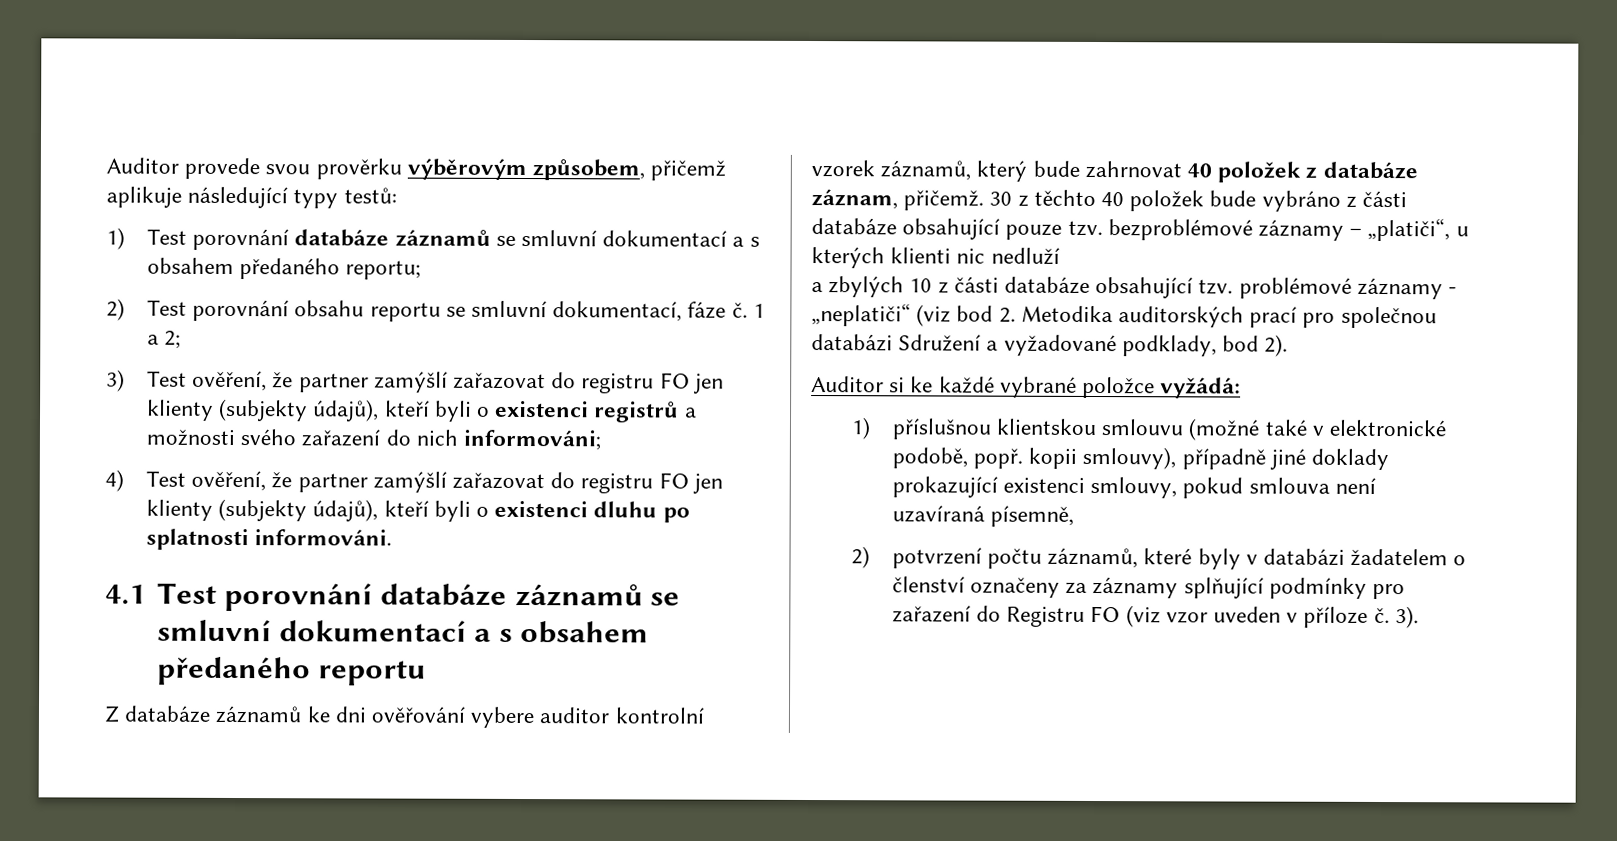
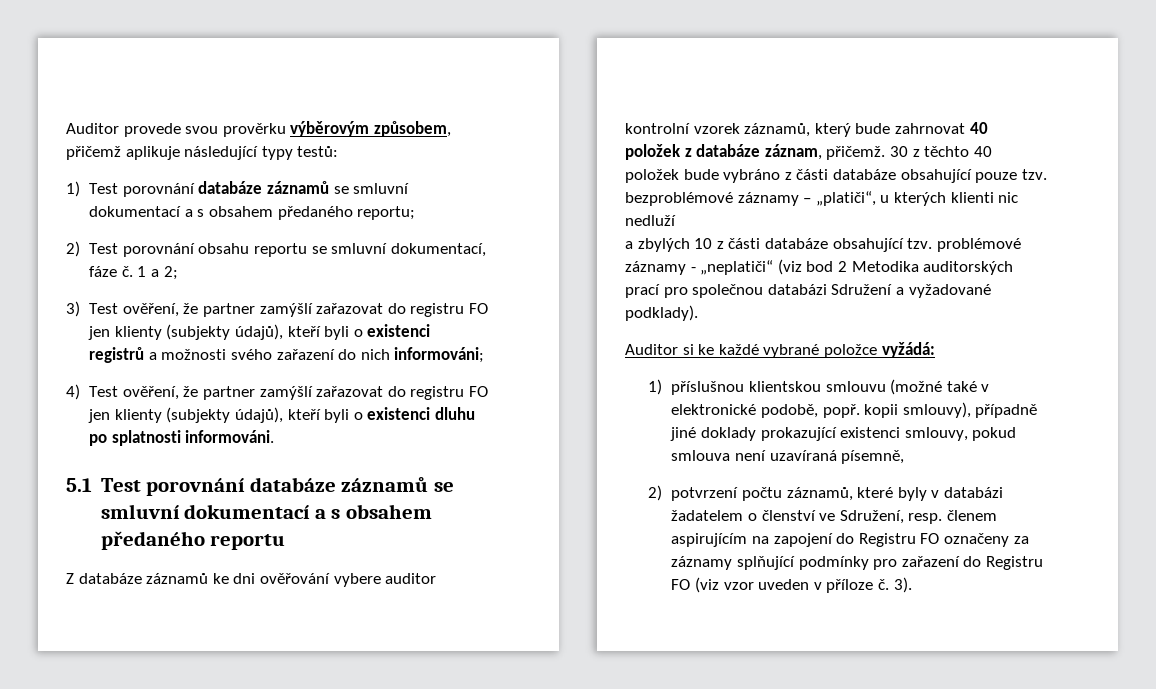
[105,584,146,605] 4.1 -> [66,478,92,492] 5.1
[998,307,1016,323] 2. -> [837,261,847,272] 2
[1121,334,1289,357] podklady, bod 2). -> [625,305,698,321] podklady).
(965, 584) none -> [819,510,997,524] [671,533,940,547] ve Sdružení, resp. členem aspirujícím na zapojení do Registru FO

